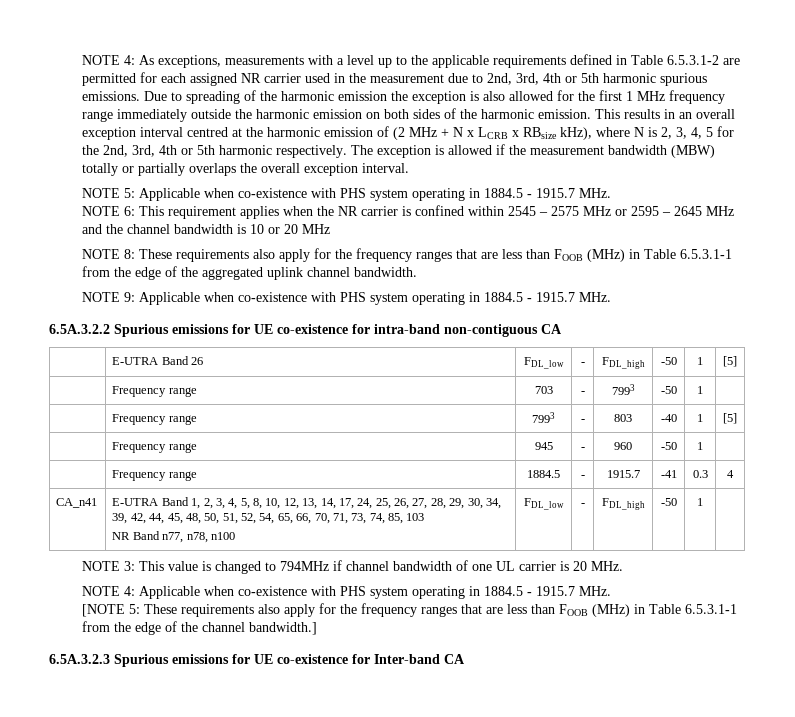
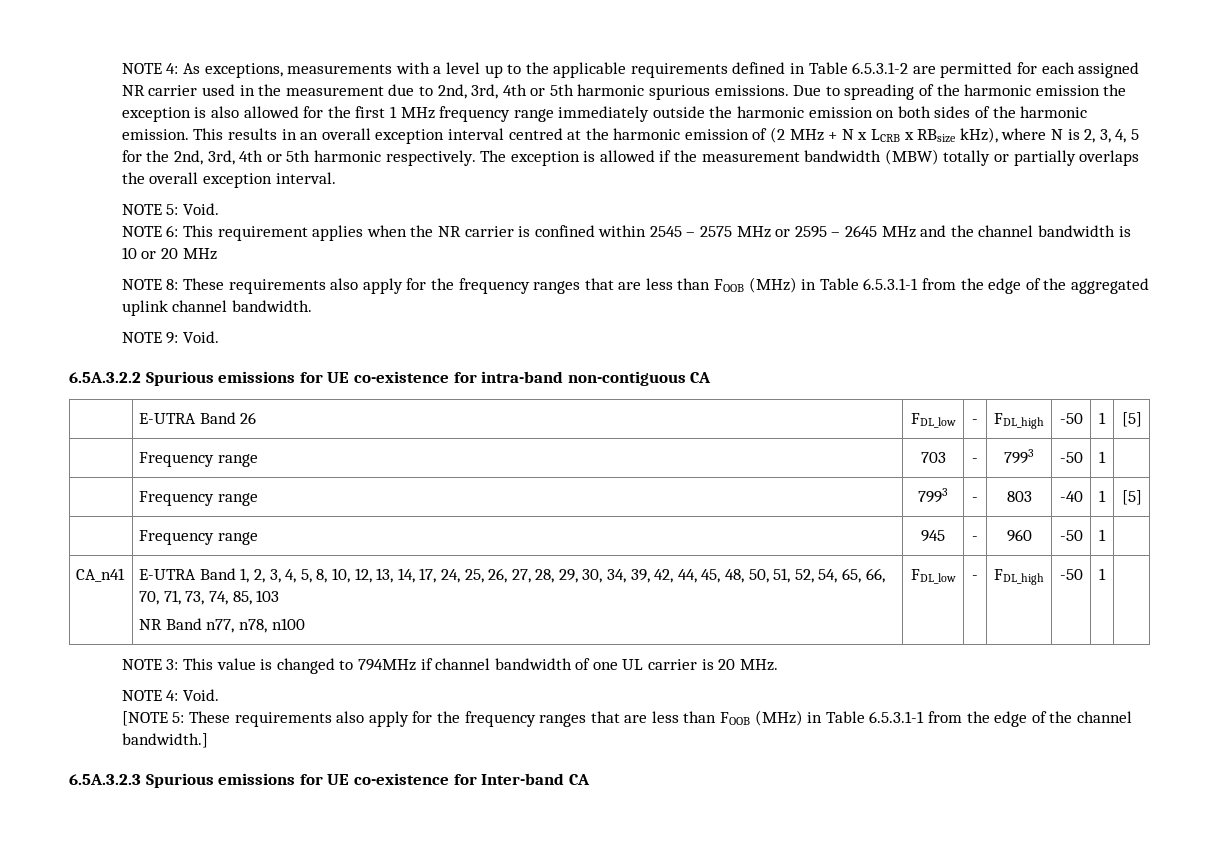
[138,188,611,201] Applicable when co-existence with PHS system operating in 1884.5 - 1915.7 MHz. -> [182,203,219,215] Void.
[138,292,611,305] Applicable when co-existence with PHS system operating in 1884.5 - 1915.7 MHz. -> [182,331,219,343] Void.
[112,470,197,481] [527,470,560,478] [580,475,585,478] [606,470,640,478] [660,470,677,478] [692,470,708,478] [727,470,734,478] // | Frequency range | 1884.5 | - | 1915.7 | -41 | 0.3 | 4 -> (1106, 535) none
[138,586,611,599] Applicable when co-existence with PHS system operating in 1884.5 - 1915.7 MHz. -> [182,689,219,701] Void.

